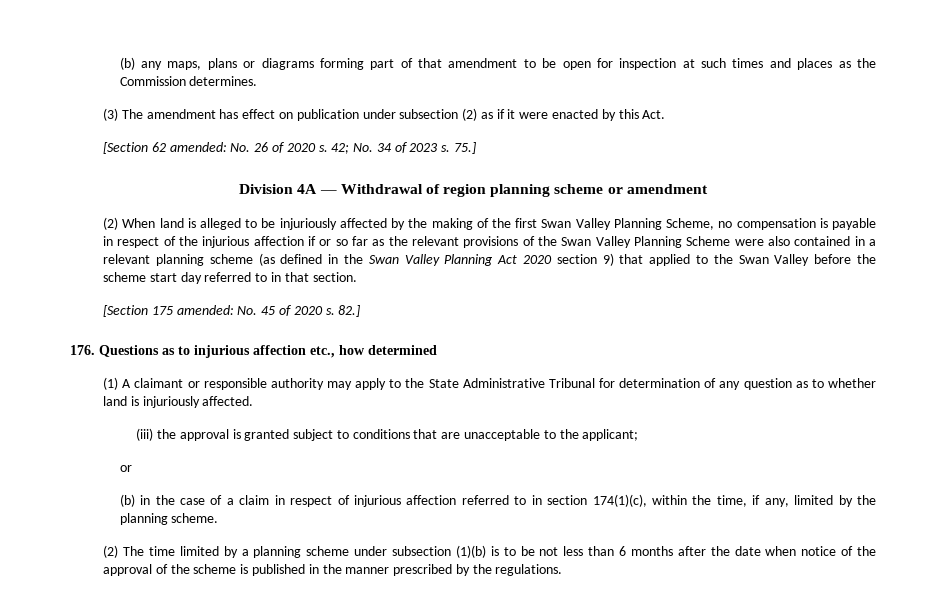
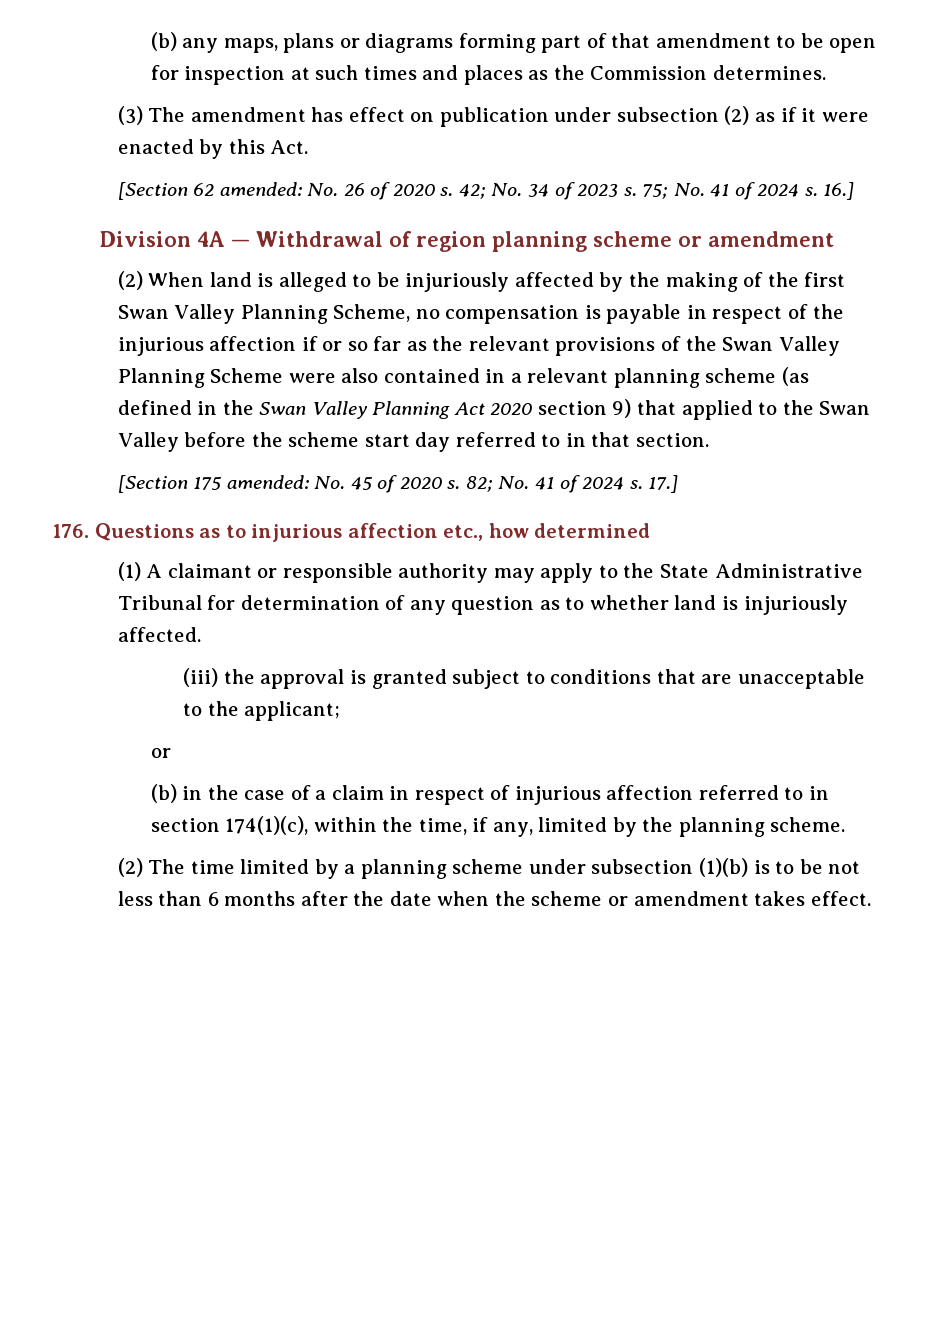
[454,142,477,154] 75.] -> [642,182,855,200] 75; No. 41 of 2024 s. 16.]
[338,305,361,317] 82.] -> [465,475,679,493] 82; No. 41 of 2024 s. 17.]
[801,546,877,556] [103,564,563,576] notice of the approval of the scheme is published in the manner prescribed by the regulations. -> [494,891,871,906] the scheme or amendment takes effect.

